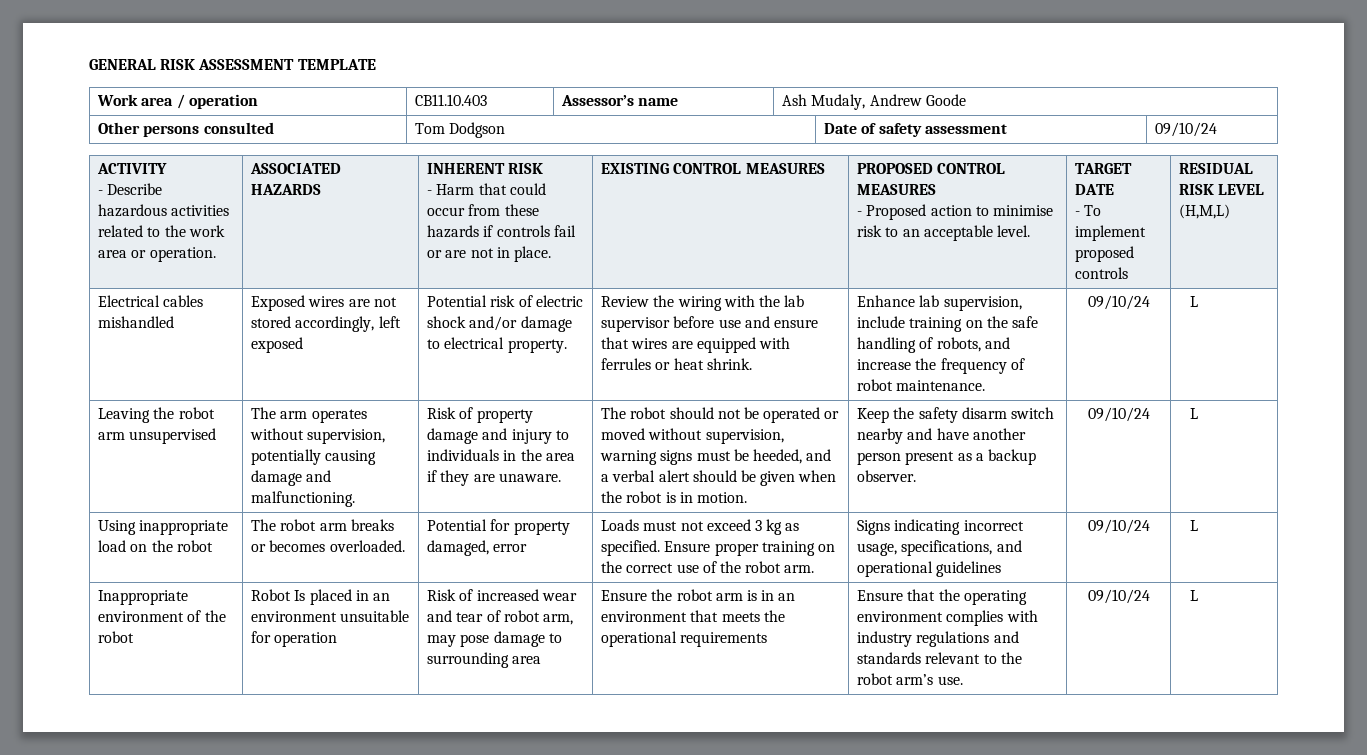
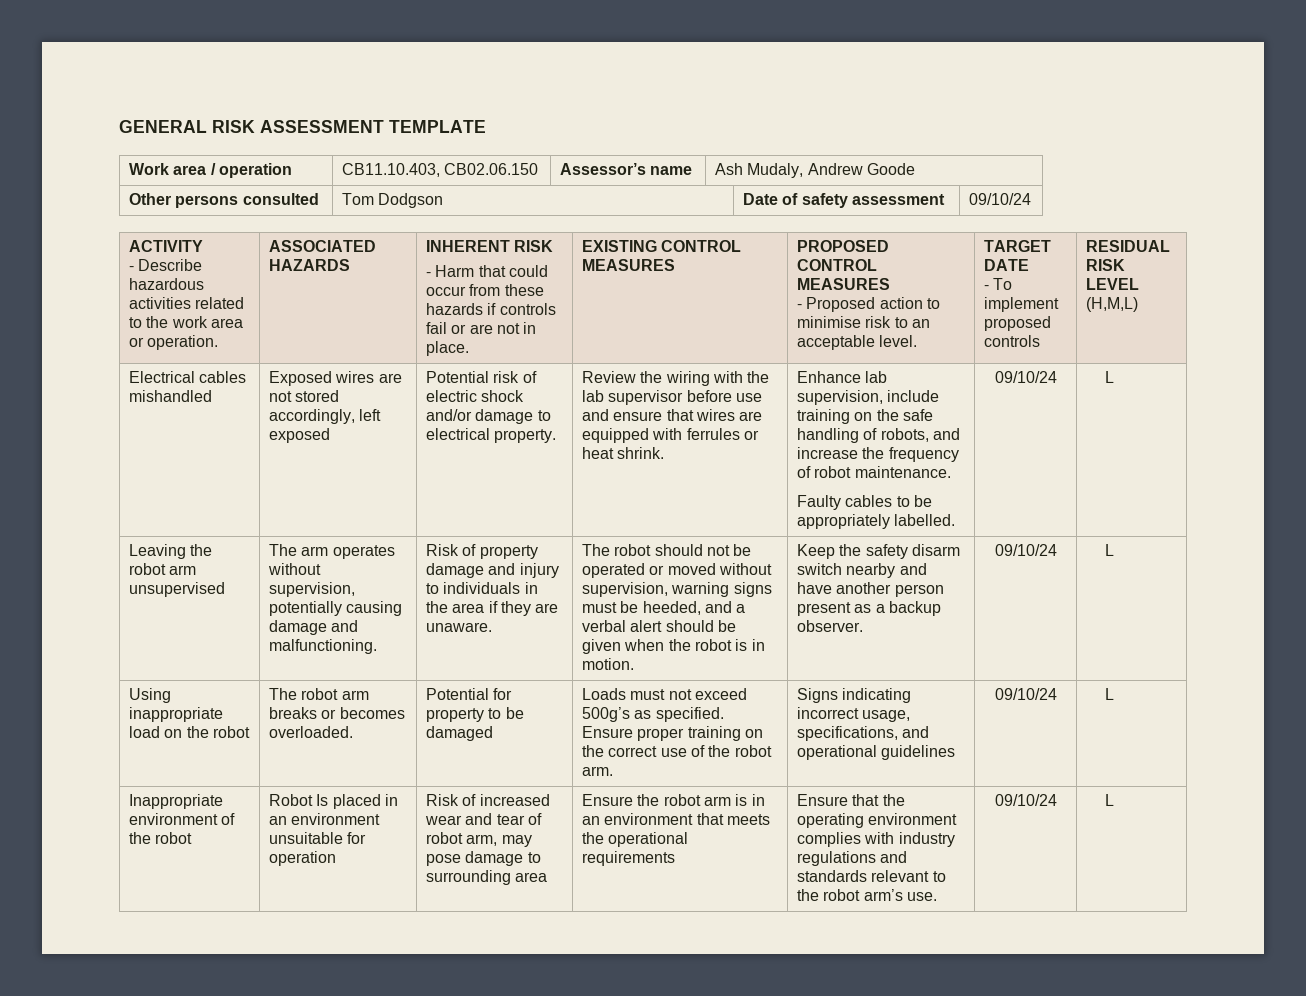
[415,94,488,106] CB11.10.403 -> [341,163,539,177] CB11.10.403, CB02.06.150
(986, 385) none -> [796,495,932,510] [796,514,956,529] // Faulty cables to be appropriately labelled.
[427,540,528,556] damaged, error -> [488,707,524,719] [425,726,493,741] to be damaged
[754,519,783,535] 3 kg -> [581,707,630,722] 500g’s

